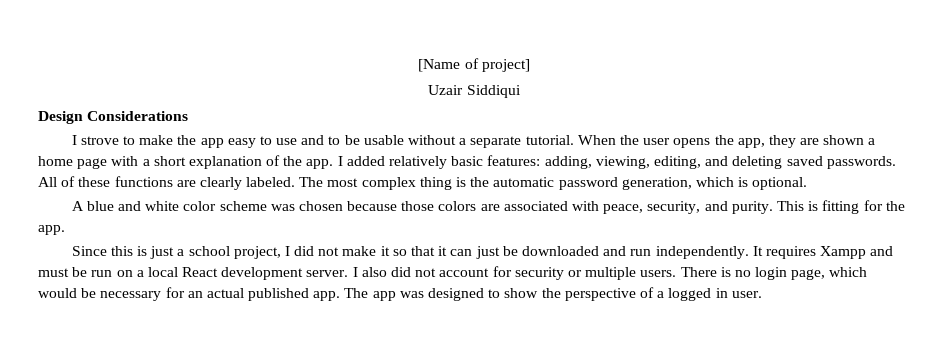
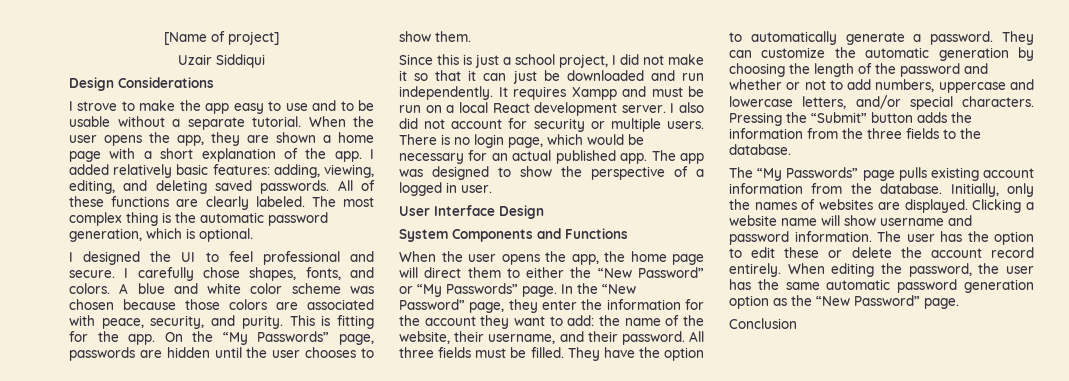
(808, 183) none -> [69,251,374,265] [69,267,374,281] [69,283,110,294] I designed the UI to feel professional and secure. I carefully chose shapes, fonts, and colors.
(65, 230) none -> [164,331,374,345] [69,347,374,361] [399,31,471,42] On the “My Passwords” page, passwords are hidden until the user chooses to show them.
(762, 294) none -> [399,205,544,219] [399,228,628,242] [399,251,704,265] [399,267,704,278] [399,283,636,297] [399,299,704,313] [399,315,704,329] [399,331,704,345] [399,347,704,361] [729,31,1034,45] [729,47,1034,61] [729,63,988,77] [729,79,1034,93] [729,95,1034,110] [729,112,972,126] [729,128,981,139] [729,144,791,155] [729,167,1034,181] [729,183,1034,197] [729,199,1034,213] [729,215,972,226] [729,231,1034,245] [729,247,1034,258] [729,263,1034,277] [729,279,1034,293] [729,295,959,309] [729,318,797,329] // User Interface Design // System Components and Functions // When the user opens the app, the home page will direct them to either the “New Password” or “My Passwords” page. In the “New Password” page, they enter the information for the account they want to add: the name of the website, their username, and their password. All three fields must be filled. They have the option to automatically generate a password. They can customize the automatic generation by choosing the length of the password and whether or not to add numbers, uppercase and lowercase letters, and/or special characters. Pressing the “Submit” button adds the information from the three fields to the database. // The “My Passwords” page pulls existing account information from the database. Initially, only the names of websites are displayed. Clicking a website name will show username and password information. The user has the option to edit these or delete the account record entirely. When editing the password, the user has the same automatic password generation option as the “New Password” page. // Conclusion

